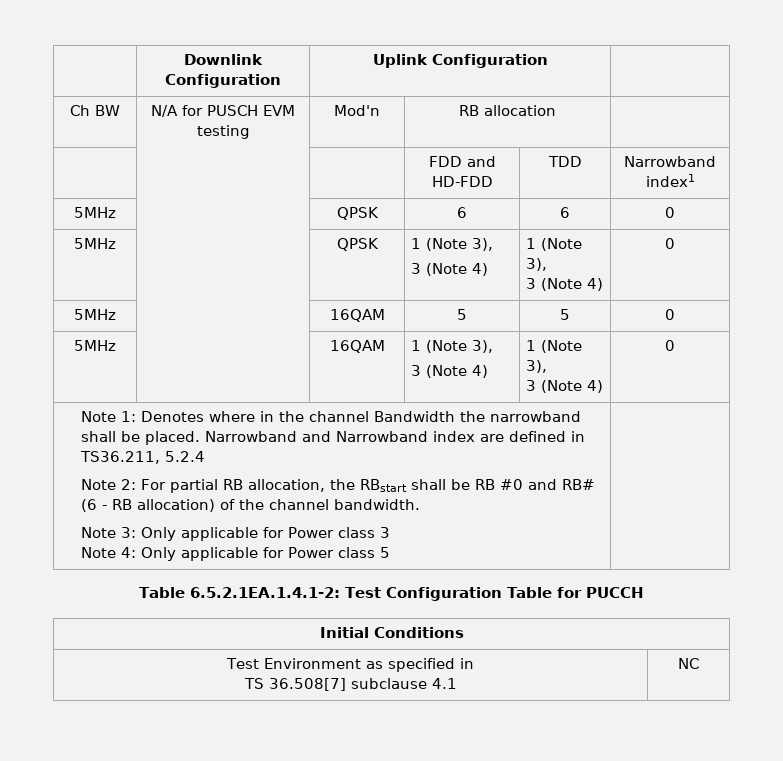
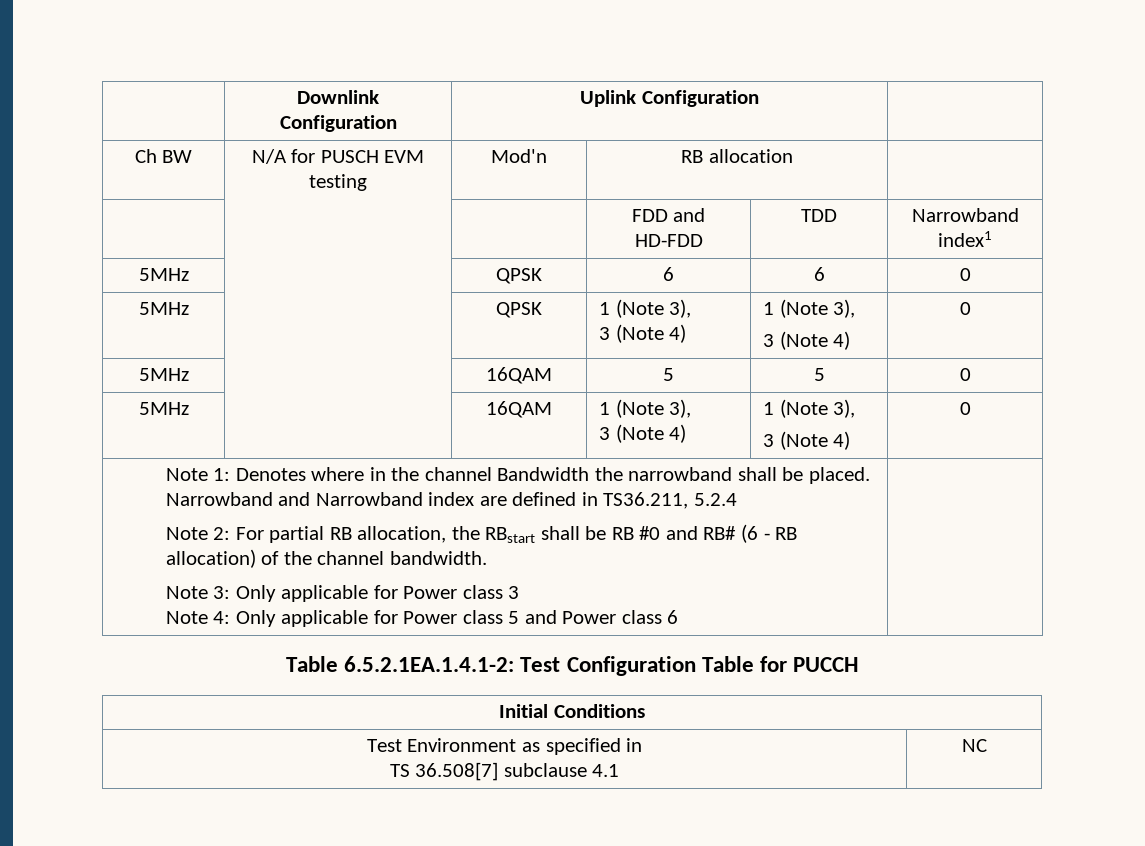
(391, 552) none -> [524,610,679,624] and Power class 6

